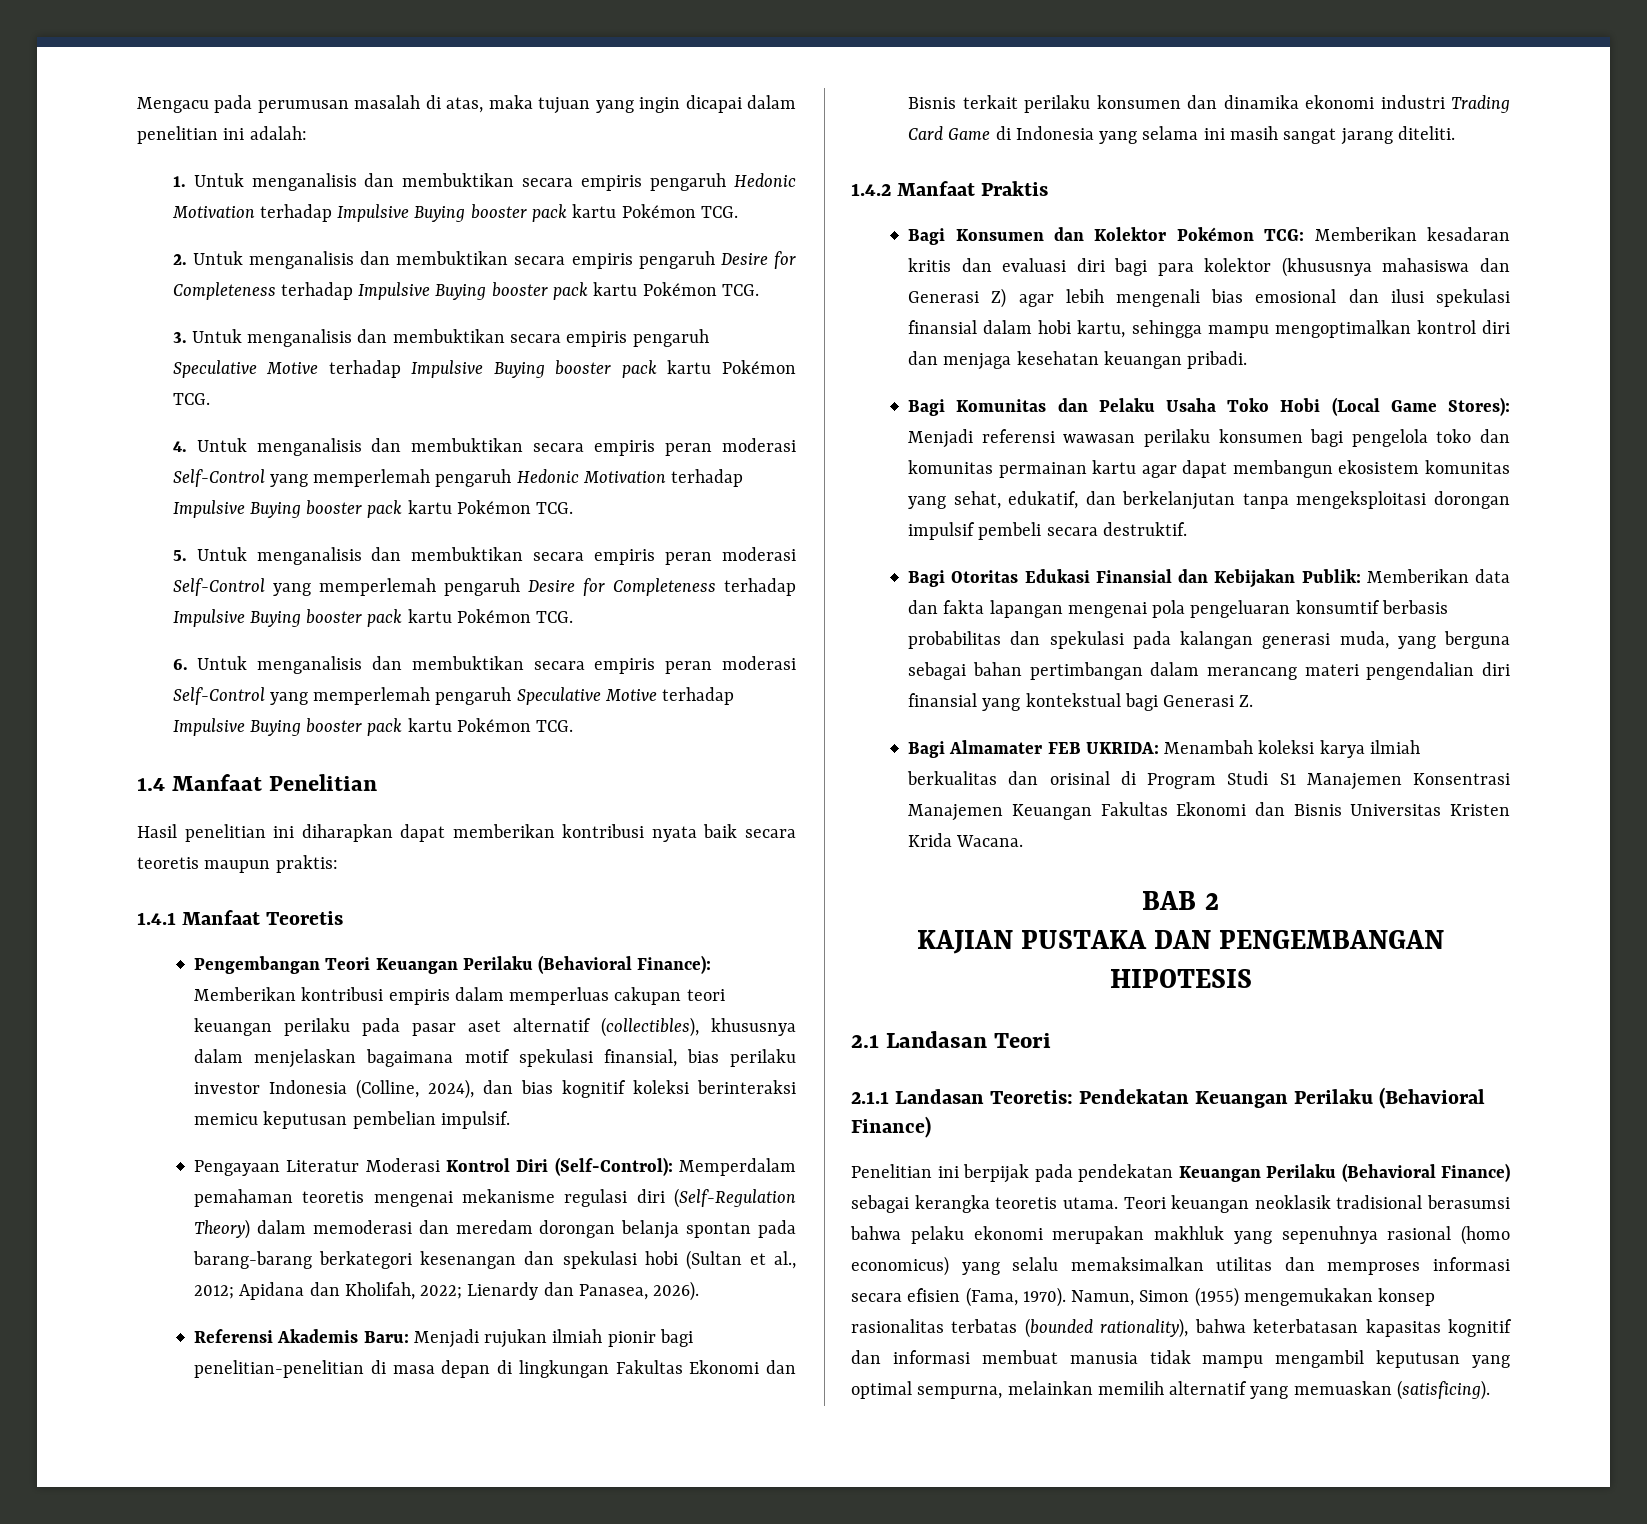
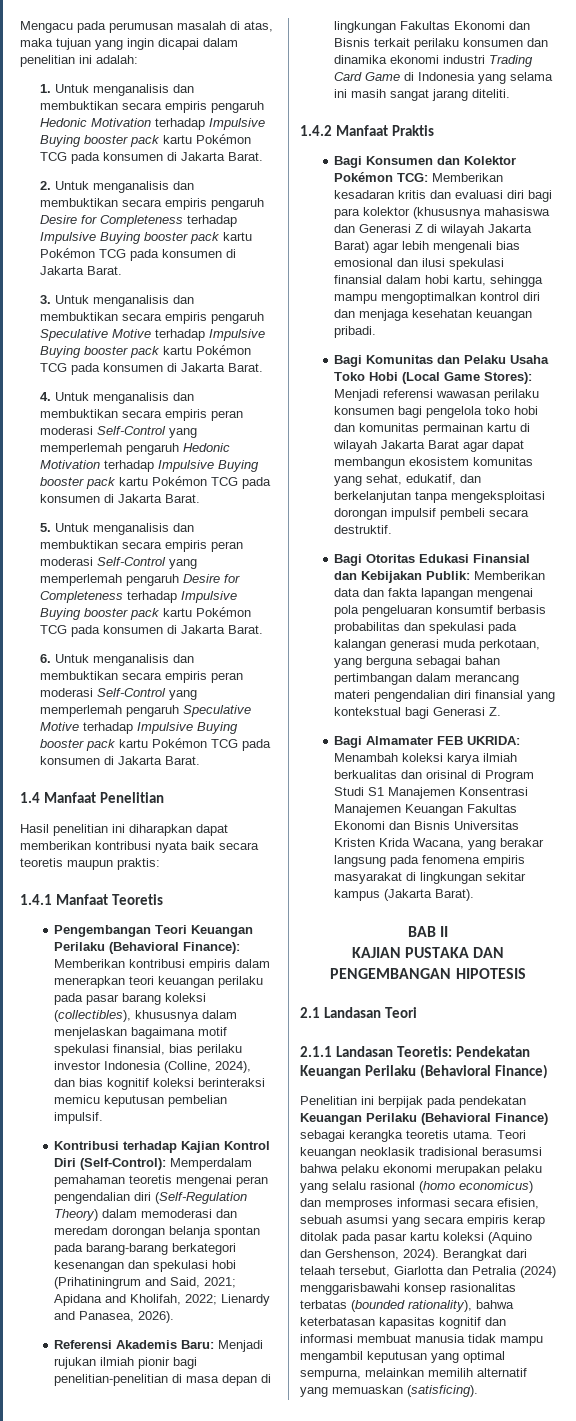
[700,206,738,218] TCG. -> [40,152,264,164] TCG pada konsumen di Jakarta Barat.
[721,284,759,296] TCG. -> [99,249,237,261] [40,266,123,275] TCG pada konsumen di Jakarta Barat.
[172,393,210,405] TCG. -> [40,363,264,375] TCG pada konsumen di Jakarta Barat.
[536,502,574,514] TCG. -> [211,477,272,489] [40,494,201,503] TCG pada konsumen di Jakarta Barat.
[536,611,574,623] TCG. -> [40,625,264,637] TCG pada konsumen di Jakarta Barat.
[536,720,574,732] TCG. -> [211,739,272,751] [40,756,201,765] TCG pada konsumen di Jakarta Barat.
[509,987,682,1005] memperluas cakupan -> [54,976,126,988] menerapkan
[468,1018,592,1032] aset alternatif -> [122,993,207,1005] barang koleksi
[194,1158,440,1176] Pengayaan Literatur Moderasi -> [54,1141,221,1153] Kontribusi terhadap Kajian
[462,1189,628,1207] mekanisme regulasi -> [236,1176,269,1187] [54,1192,131,1204] peran pengendalian
[685,1250,796,1270] [194,1282,340,1300] (Sultan et al., 2012; Apidana dan -> [54,1277,237,1289] [54,1294,127,1306] (Prihatiningrum and Said, 2021; Apidana and
[543,1282,574,1296] dan -> [54,1311,76,1320] and
[991,288,1007,308] Z) -> [415,224,533,236] [334,241,370,253] Z di wilayah Jakarta Barat)
(1472, 436) none -> [514,406,539,415] hobi
(1137, 467) none -> [520,423,531,432] [333,440,460,452] di wilayah Jakarta Barat
[1339,631,1389,649] muda, -> [443,639,541,651] muda perkotaan,
[956,835,1024,847] Wacana. -> [413,838,545,850] [334,855,526,867] [334,872,527,884] [334,889,475,901] Wacana, yang berakar langsung pada fenomena empiris masyarakat di lingkungan sekitar kampus (Jakarta Barat).
[1204,893,1219,910] 2 -> [440,926,449,937] II
[1154,1225,1510,1245] [851,1256,1510,1276] [851,1287,1373,1307] makhluk yang sepenuhnya rasional (homo economicus) yang selalu memaksimalkan utilitas dan memproses informasi secara efisien (Fama, 1970). Namun, Simon (1955) mengemukakan -> [504,1164,542,1176] [300,1181,533,1193] [300,1198,539,1210] [300,1215,545,1227] [300,1232,532,1244] [300,1249,527,1261] [300,1266,556,1278] [300,1283,400,1295] pelaku yang selalu rasional (homo economicus) dan memproses informasi secara efisien, sebuah asumsi yang secara empiris kerap ditolak pada pasar kartu koleksi (Aquino dan Gershenson, 2024). Berangkat dari telaah tersebut, Giarlotta dan Petralia (2024) menggarisbawahi

